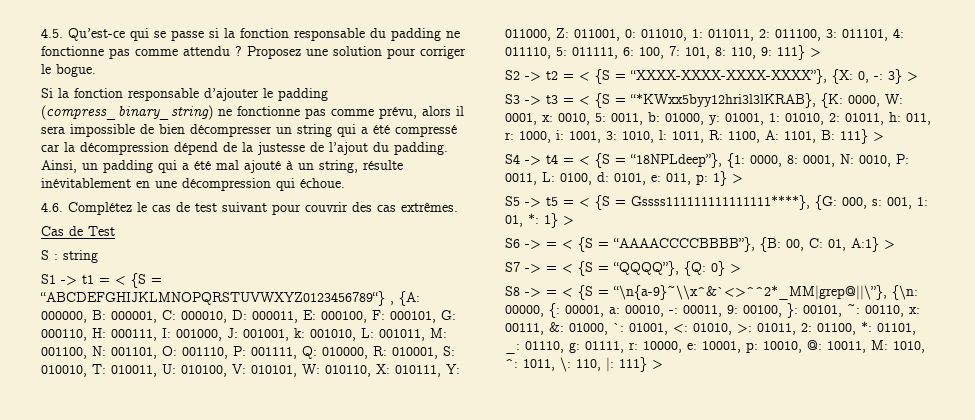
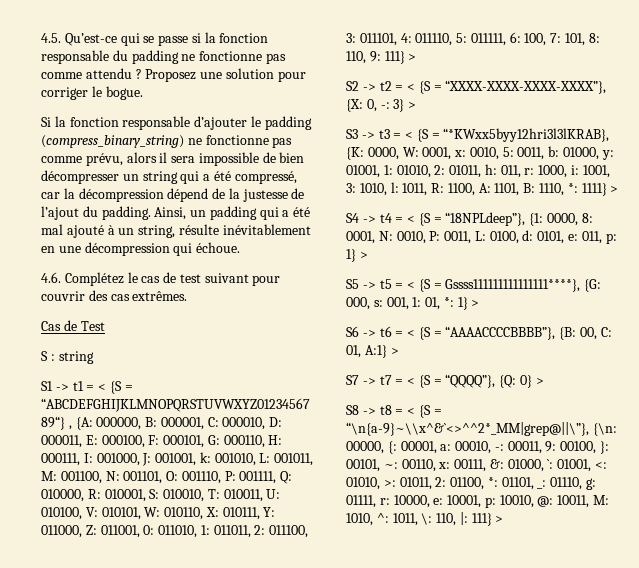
[395,125,457,137] compressé -> [234,171,297,184] compressé,
[840,129,868,144] 111} -> [539,183,607,196] 1110, *: 1111}
(541, 244) none -> [379,326,392,337] t6
(541, 268) none -> [379,375,392,385] t7
(541, 292) none -> [379,405,392,415] t8

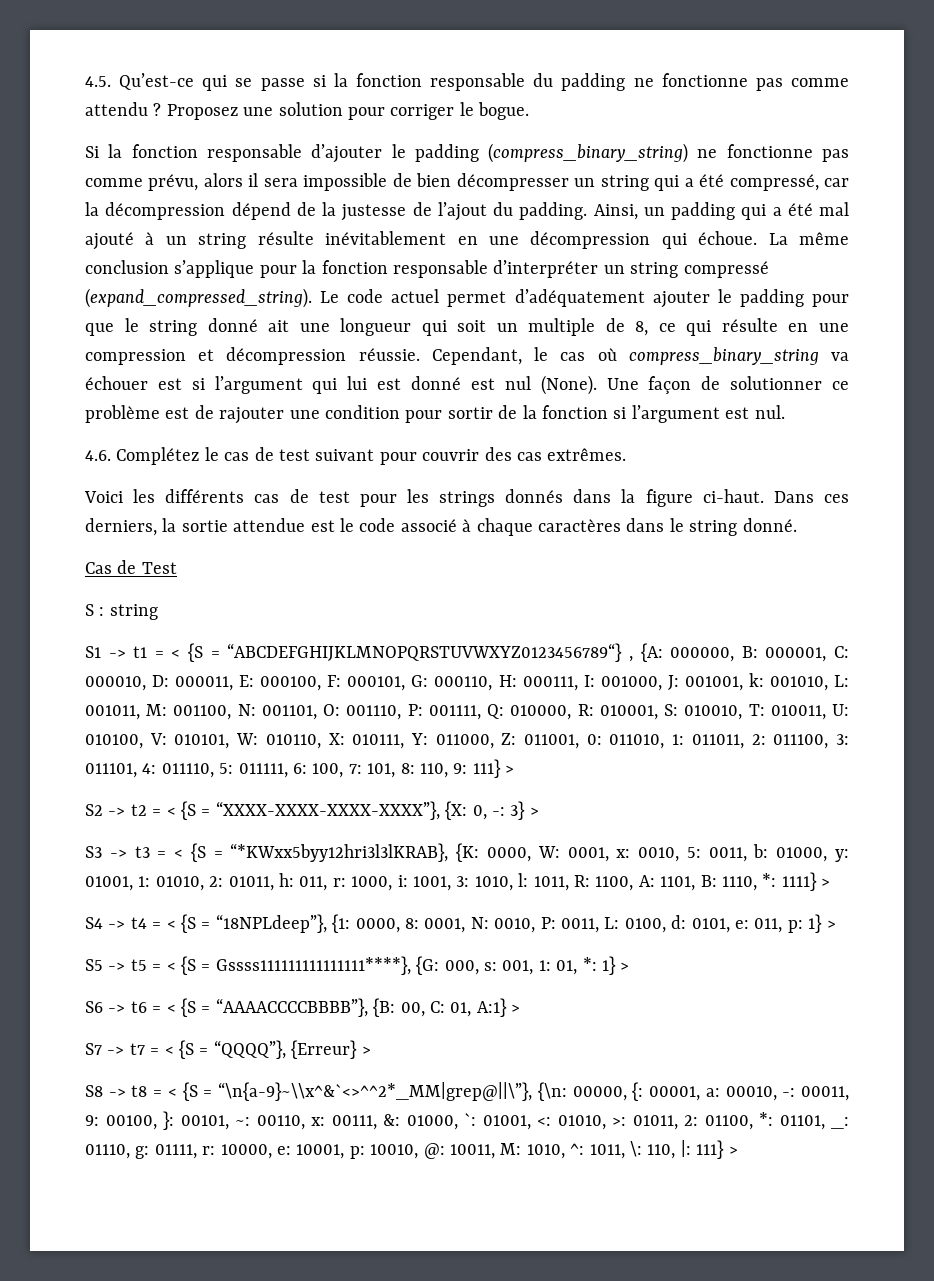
[138,225,176,238] string, -> [198,233,247,249] string
(241, 247) none -> [768,232,849,245] [85,260,769,278] [85,288,849,308] [85,318,849,336] [85,347,849,365] [85,375,850,395] [85,405,785,424] La même conclusion s’applique pour la fonction responsable d’interpréter un string compressé (expand_compressed_string). Le code actuel permet d’adéquatement ajouter le padding pour que le string donné ait une longueur qui soit un multiple de 8, ce qui résulte en une compression et décompression réussie. Cependant, le cas où compress_binary_string va échouer est si l’argument qui lui est donné est nul (None). Une façon de solutionner ce problème est de rajouter une condition pour sortir de la fonction si l’argument est nul.
(188, 296) none -> [84,489,849,507] [85,518,797,536] // Voici les différents cas de test pour les strings donnés dans la figure ci-haut. Dans ces derniers, la sortie attendue est le code associé à chaque caractères dans le string donné.
[499,375,533,388] {Q: 0} -> [291,1040,358,1059] {Erreur}

